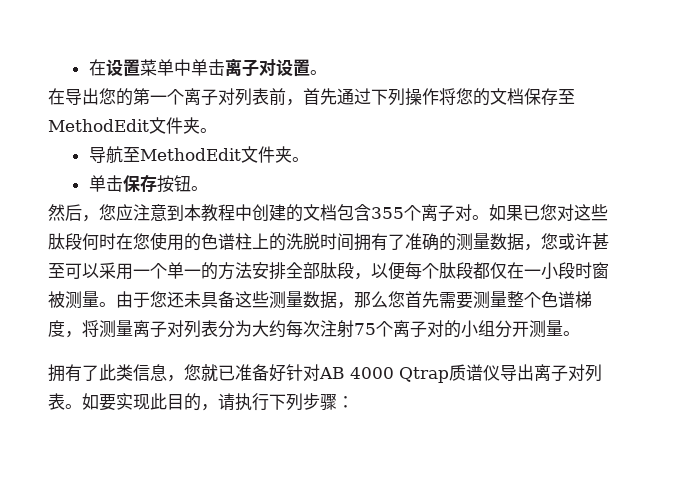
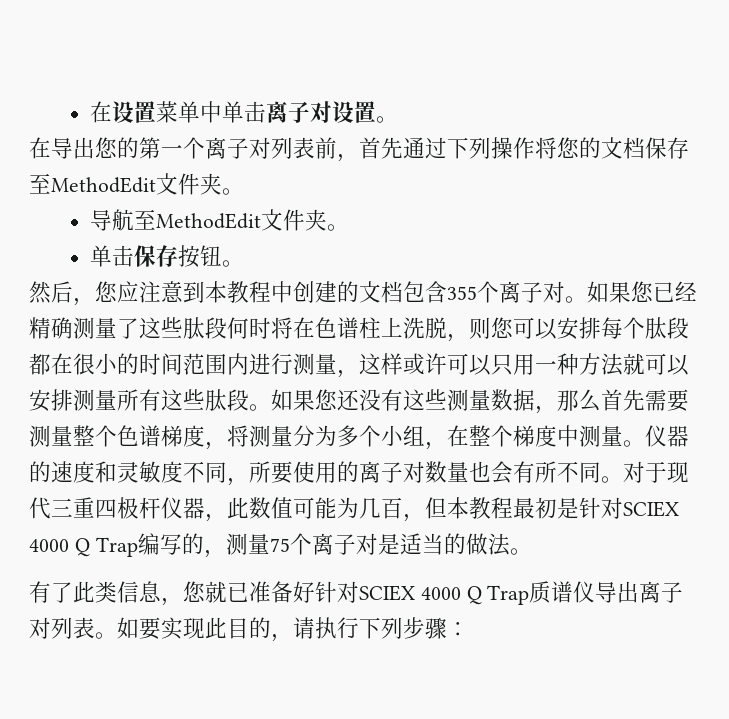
[523,204,608,221] [48,232,609,251] [48,262,609,280] [48,291,235,309] 已您对这些肽段何时在您使用的色谱柱上的洗脱时间拥有了准确的测量数据，您或许甚至可以采用一个单一的方法安排全部肽段，以便每个肽段都仅在一小段时窗被测量。由于您还未具备 -> [631,281,697,302] [29,317,689,342] [29,353,689,378] [29,389,403,412] 您已经精确测量了这些肽段何时将在色谱柱上洗脱，则您可以安排每个肽段都在很小的时间范围内进行测量，这样或许可以只用一种方法就可以安排测量所有这些肽段。如果您还没有
[388,291,405,308] 您 -> (601, 400) none
[133,320,580,338] [48,364,65,382] 离子对列表分为大约每次注射75个离子对的小组分开测量。 // 拥 -> [293,425,689,450] [29,461,689,486] [29,497,679,522] [29,533,532,558] 分为多个小组，在整个梯度中测量。仪器的速度和灵敏度不同，所要使用的离子对数量也会有所不同。对于现代三重四极杆仪器，此数值可能为几百，但本教程最初是针对SCIEX 4000 Q Trap编写的，测量75个离子对是适当的做法。 //
[319,367,449,383] AB 4000 Qtrap -> [359,585,530,605] SCIEX 4000 Q Trap

